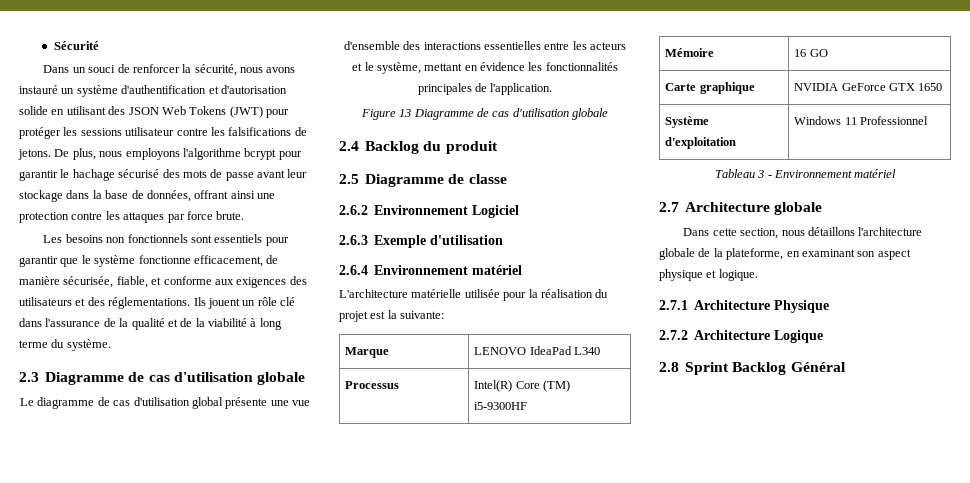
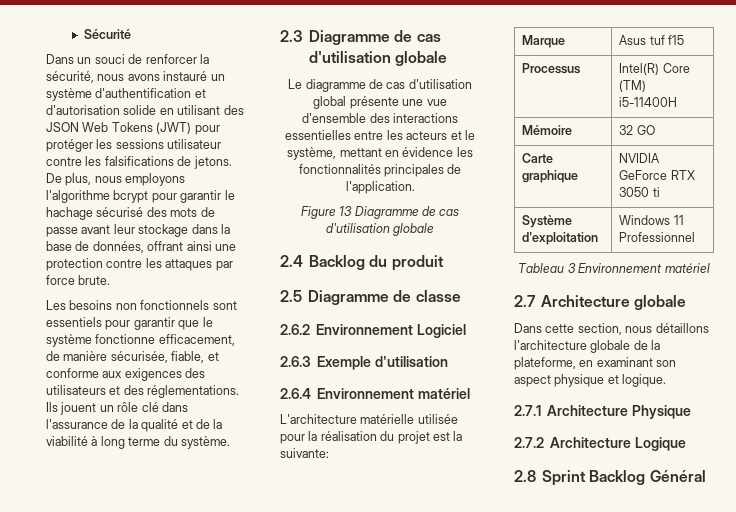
[474,346,601,355] LENOVO IdeaPad L340 -> [619,35,684,45] Asus tuf f15
[474,402,528,410] i5-9300HF -> [619,97,678,107] i5-11400H
[794,49,807,57] 16 -> [619,125,634,135] 32
[889,83,943,91] GTX 1650 -> [670,170,695,180] [619,187,660,197] RTX 3050 ti
[767,175,772,178] - -> (576, 268) none

